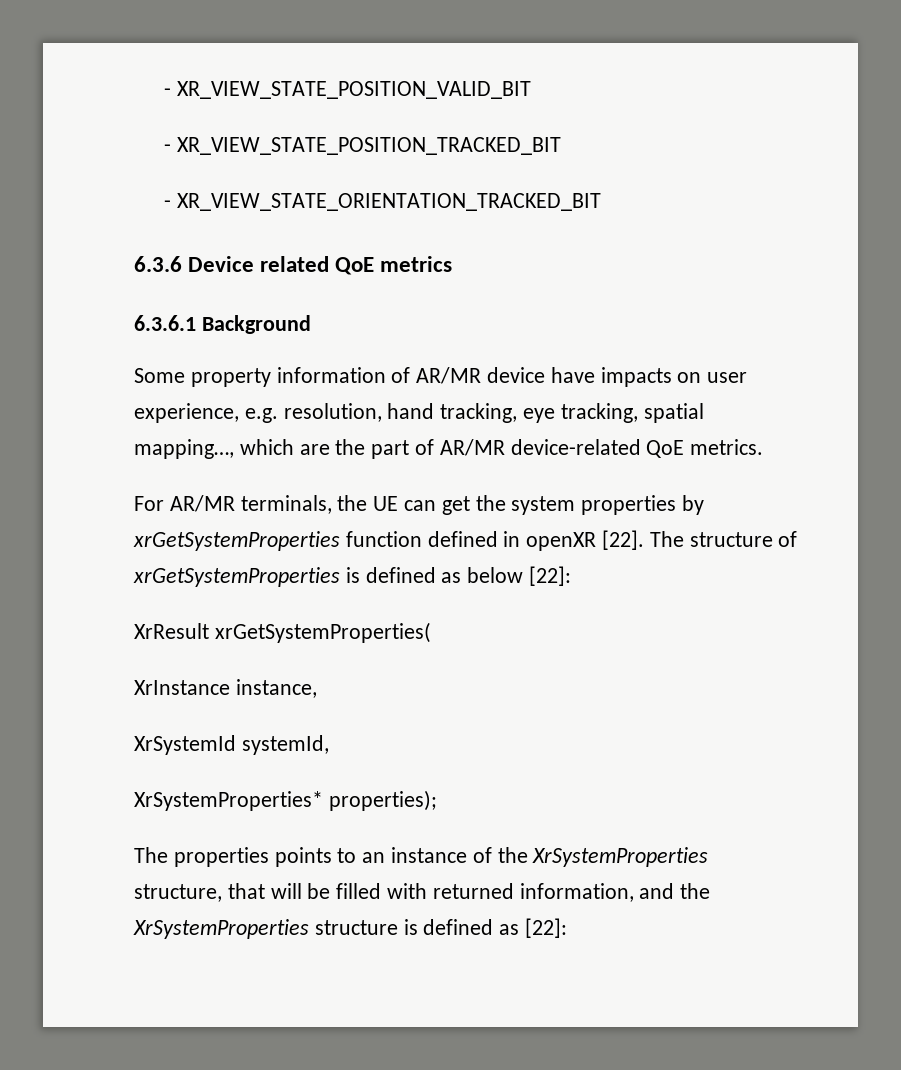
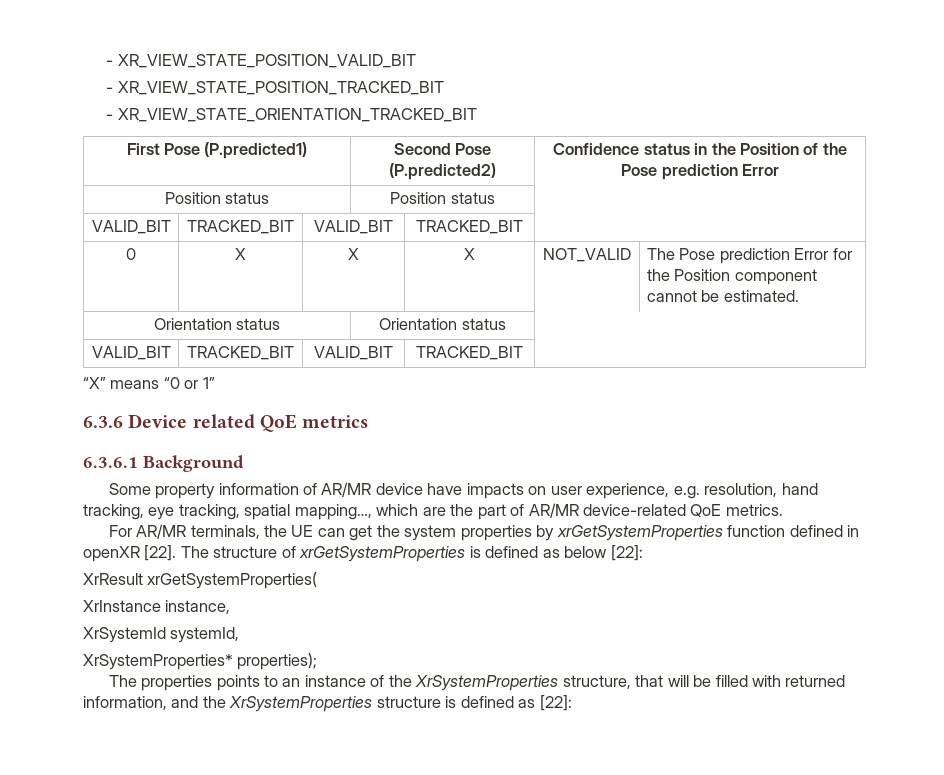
(601, 202) none -> [126,142,308,159] [393,143,492,155] [389,163,496,180] [553,143,847,155] [621,164,779,180] [164,192,270,204] [390,192,495,204] [91,220,171,234] [187,220,294,234] [314,220,393,234] [416,220,523,234] [126,248,136,260] [235,248,246,260] [348,248,359,260] [464,248,475,260] [543,248,631,262] [646,248,852,264] [646,269,817,285] [646,290,799,302] [153,318,281,330] [379,318,506,330] [91,346,171,360] [187,346,294,360] [314,346,393,360] [416,346,523,360] [83,377,215,389] // First Pose (P.predicted1) | Second Pose (P.predicted2) | Confidence status in the Position of the Pose prediction Error // Position status | Position status | // VALID_BIT | TRACKED_BIT | VALID_BIT | TRACKED_BIT | // 0 | X | X | X | NOT_VALID | The Pose prediction Error for the Position component cannot be estimated. // Orientation status | Orientation status | // VALID_BIT | TRACKED_BIT | VALID_BIT | TRACKED_BIT | // “X” means “0 or 1”

